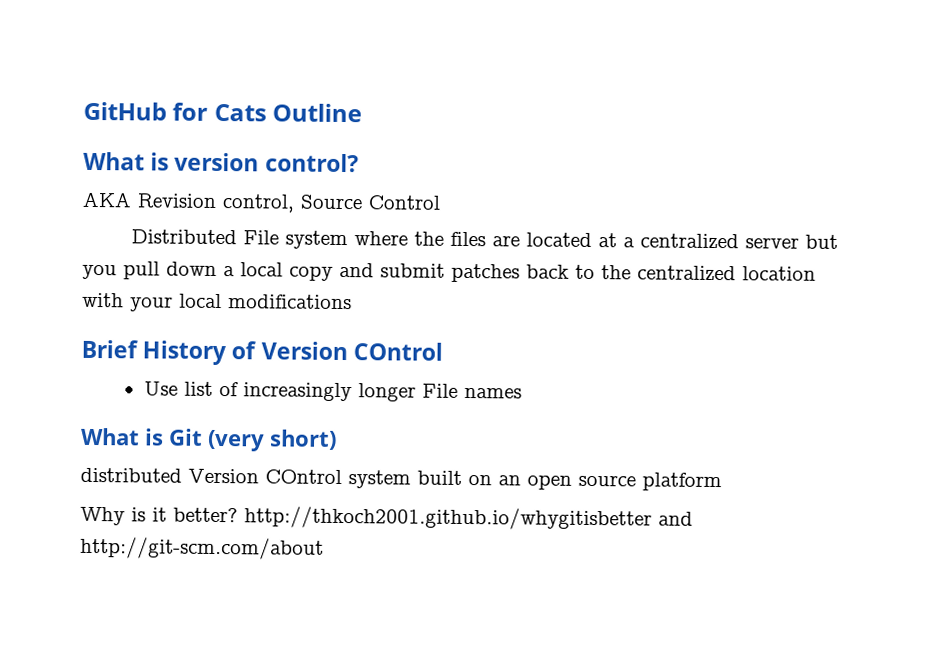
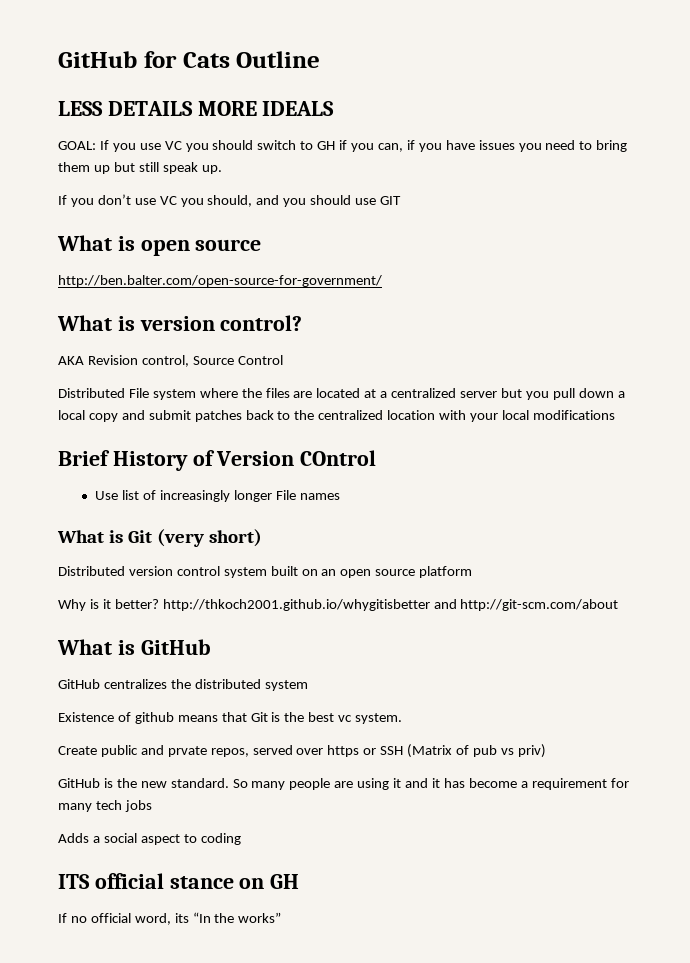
(363, 113) none -> [58,101,335,116] [58,140,628,152] [58,162,222,174] [58,194,402,207] [57,235,262,256] [58,275,382,287] // LESS DETAILS MORE IDEALS // GOAL: If you use VC you should switch to GH if you can, if you have issues you need to bring them up but still speak up. // If you don’t use VC you should, and you should use GIT // What is open source // http://ben.balter.com/open-source-for-government/
[80,467,342,484] distributed Version COntrol -> [58,566,220,576] Distributed version control
(324, 548) none -> [57,639,211,655] [58,679,308,691] [58,712,403,724] [58,744,546,758] [58,778,629,790] [58,800,152,812] [58,833,241,845] [58,873,300,889] [58,912,282,925] // What is GitHub // GitHub centralizes the distributed system // Existence of github means that Git is the best vc system. // Create public and prvate repos, served over https or SSH (Matrix of pub vs priv) // GitHub is the new standard. So many people are using it and it has become a requirement for many tech jobs // Adds a social aspect to coding // ITS official stance on GH // If no official word, its “In the works”

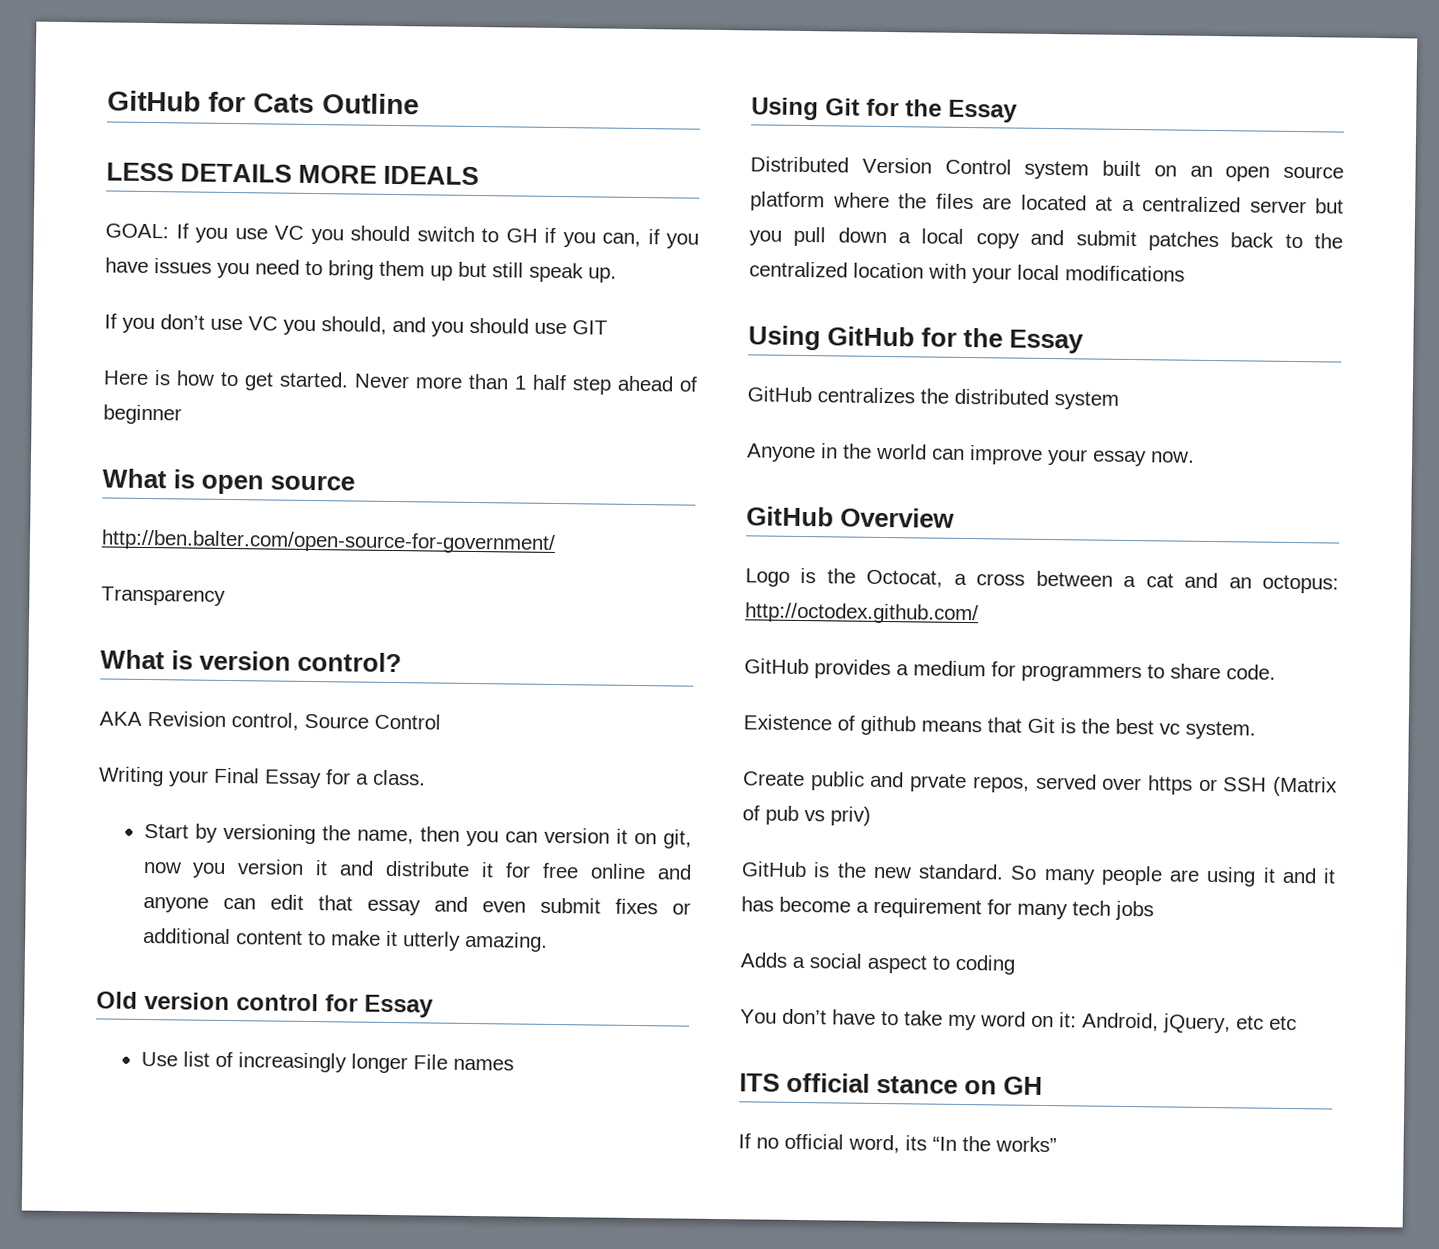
(402, 200) none -> [103,370,698,395] [103,404,182,425] // Here is how to get started. Never more than 1 half step ahead of beginner
(382, 281) none -> [101,586,226,606] // Transparency
[58,388,196,400] Distributed File system -> [98,766,426,789] [143,823,692,849] [142,859,693,880] [142,894,692,916] [142,927,548,952] [96,991,434,1018] [140,1051,514,1074] [751,97,1018,123] [750,156,1344,182] [750,191,825,212] Writing your Final Essay for a class. // Start by versioning the name, then you can version it on git, now you version it and distribute it for free online and anyone can edit that essay and even submit fixes or additional content to make it utterly amazing. // Old version control for Essay // Use list of increasingly longer File names // Using Git for the Essay // Distributed Version Control system built on an open source platform
[58,450,377,471] [95,490,340,502] [57,529,262,547] [58,566,473,578] [58,599,619,611] [57,639,211,655] Brief History of Version COntrol // Use list of increasingly longer File names // What is Git (very short) // Distributed version control system built on an open source platform // Why is it better? http://thkoch2001.github.io/whygitisbetter and http://git-scm.com/about // What is GitHub -> [748,325,1085,354] Using GitHub for the Essay
(308, 685) none -> [746,443,1195,467] [746,506,956,528] [745,567,1339,594] [745,602,979,625] [744,658,1276,683] // Anyone in the world can improve your essay now. // GitHub Overview // Logo is the Octocat, a cross between a cat and an octopus: http://octodex.github.com/ // GitHub provides a medium for programmers to share code.
(241, 839) none -> [740,1008,1297,1034] // You don’t have to take my word on it: Android, jQuery, etc etc

